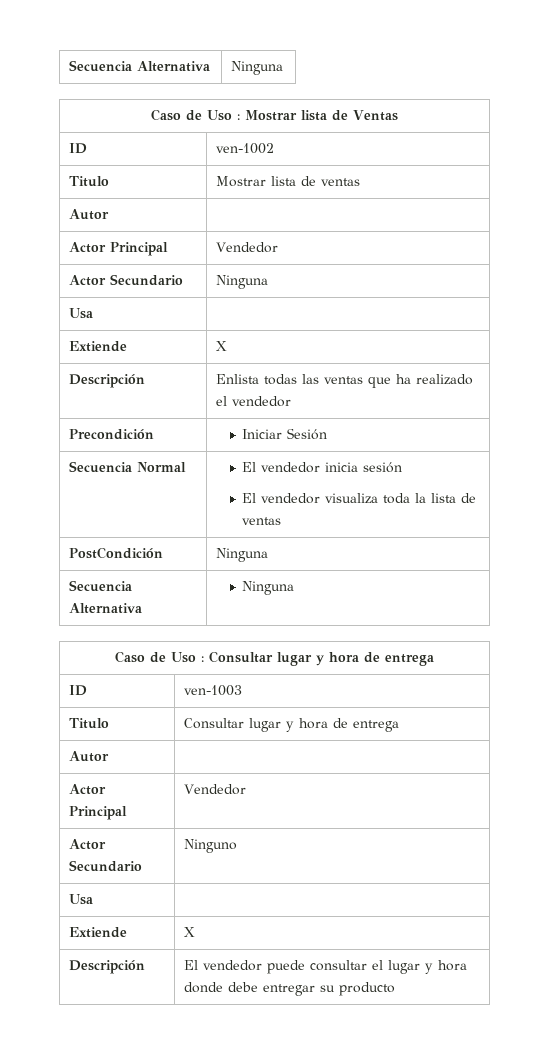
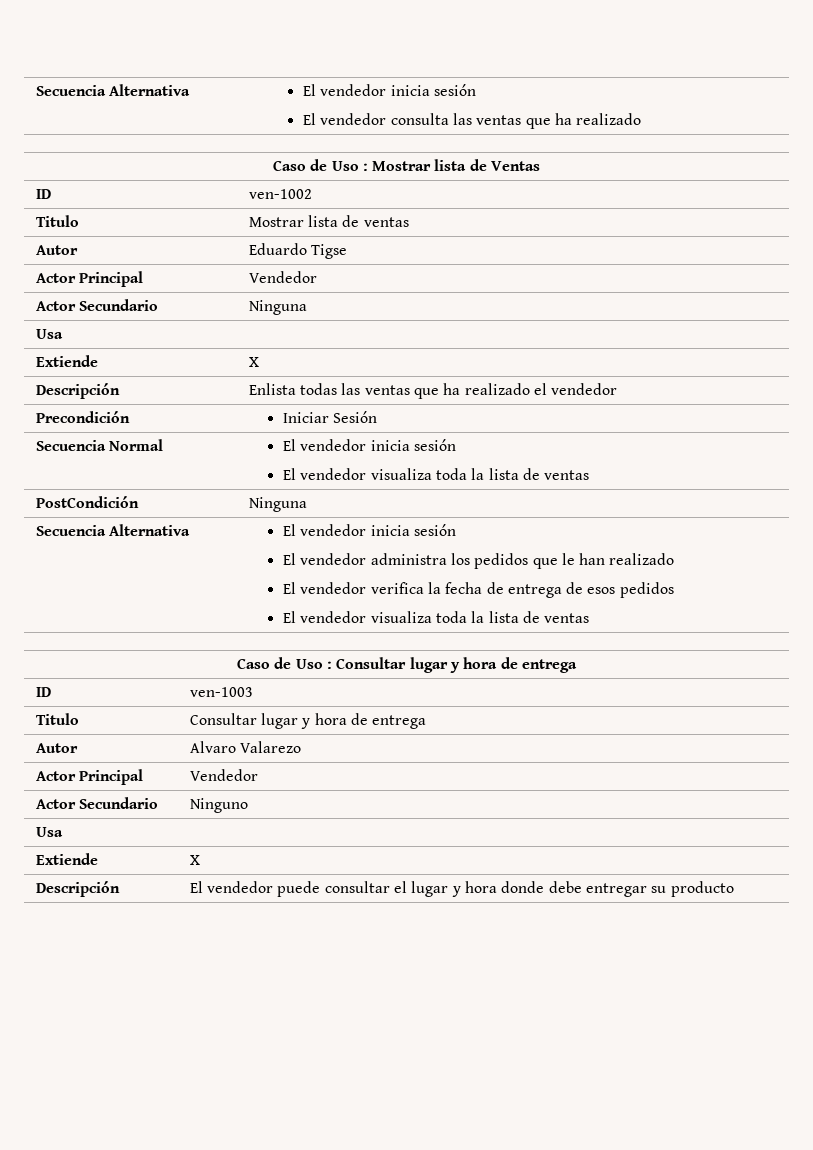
[69,60,211,72] [231,61,284,75] Secuencia Alternativa | Ninguna -> [35,84,191,96] [302,84,476,96] [302,113,642,129] Secuencia Alternativa | El vendedor inicia sesión // El vendedor consulta las ventas que ha realizado
(110, 214) none -> [248,243,348,259] Eduardo Tigse
[242,581,295,595] Ninguna -> [282,524,456,536] [282,553,675,569] [282,582,674,598] [282,611,590,623] El vendedor inicia sesión // El vendedor administra los pedidos que le han realizado // El vendedor verifica la fecha de entrega de esos pedidos // El vendedor visualiza toda la lista de ventas
(110, 756) none -> [189,741,302,753] Alvaro Valarezo

